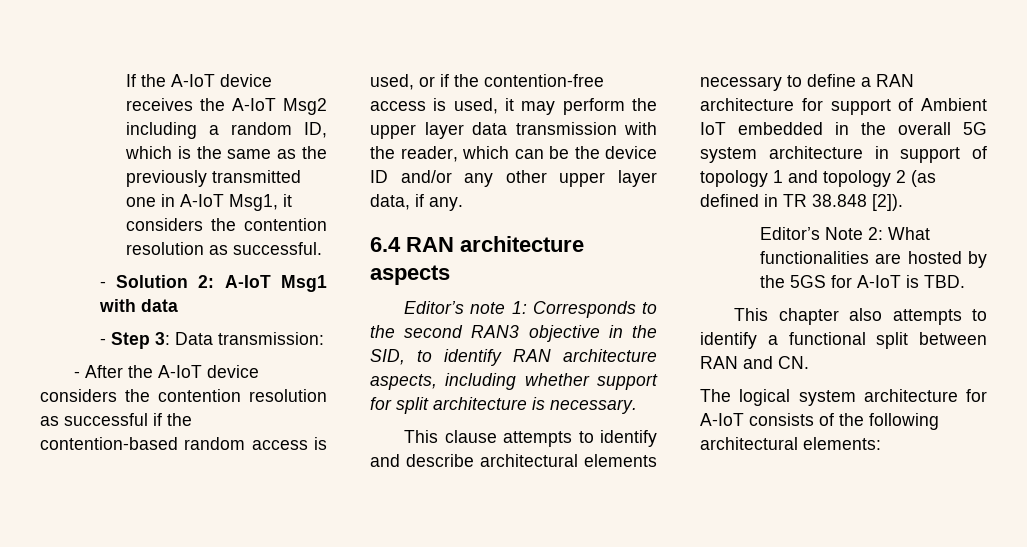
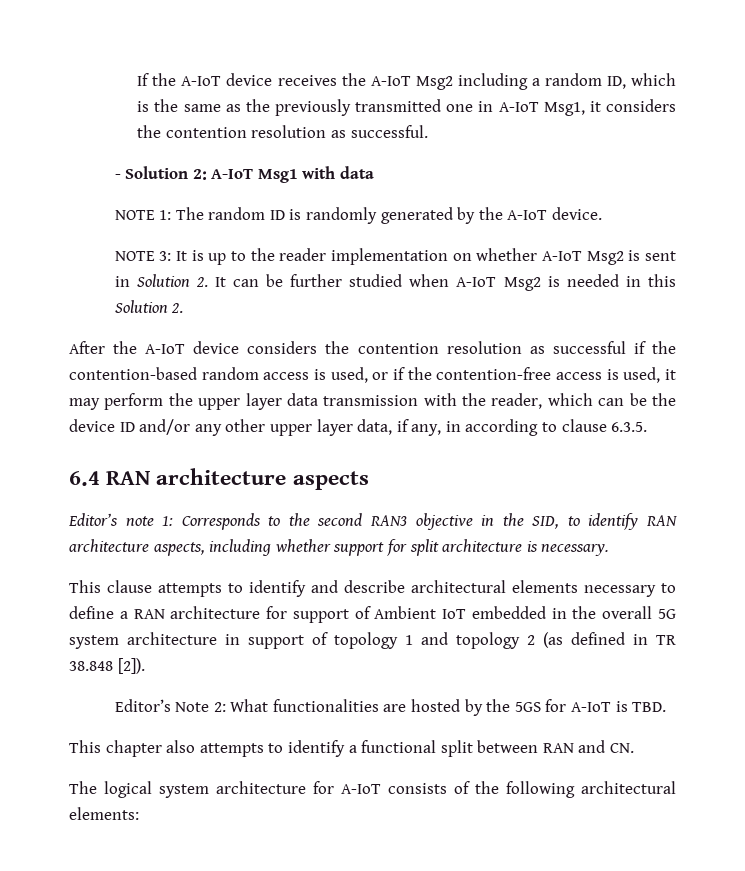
[99,332,324,349] [74,371,81,378] - Step 3: Data transmission: // - -> [114,207,603,224] [114,248,677,265] [114,274,677,291] [114,300,184,313] NOTE 1: The random ID is randomly generated by the A-IoT device. // NOTE 3: It is up to the reader implementation on whether A-IoT Msg2 is sent in Solution 2. It can be further studied when A-IoT Msg2 is needed in this Solution 2. //
[429,197,463,211] any. -> [411,419,648,436] any, in according to clause 6.3.5.

